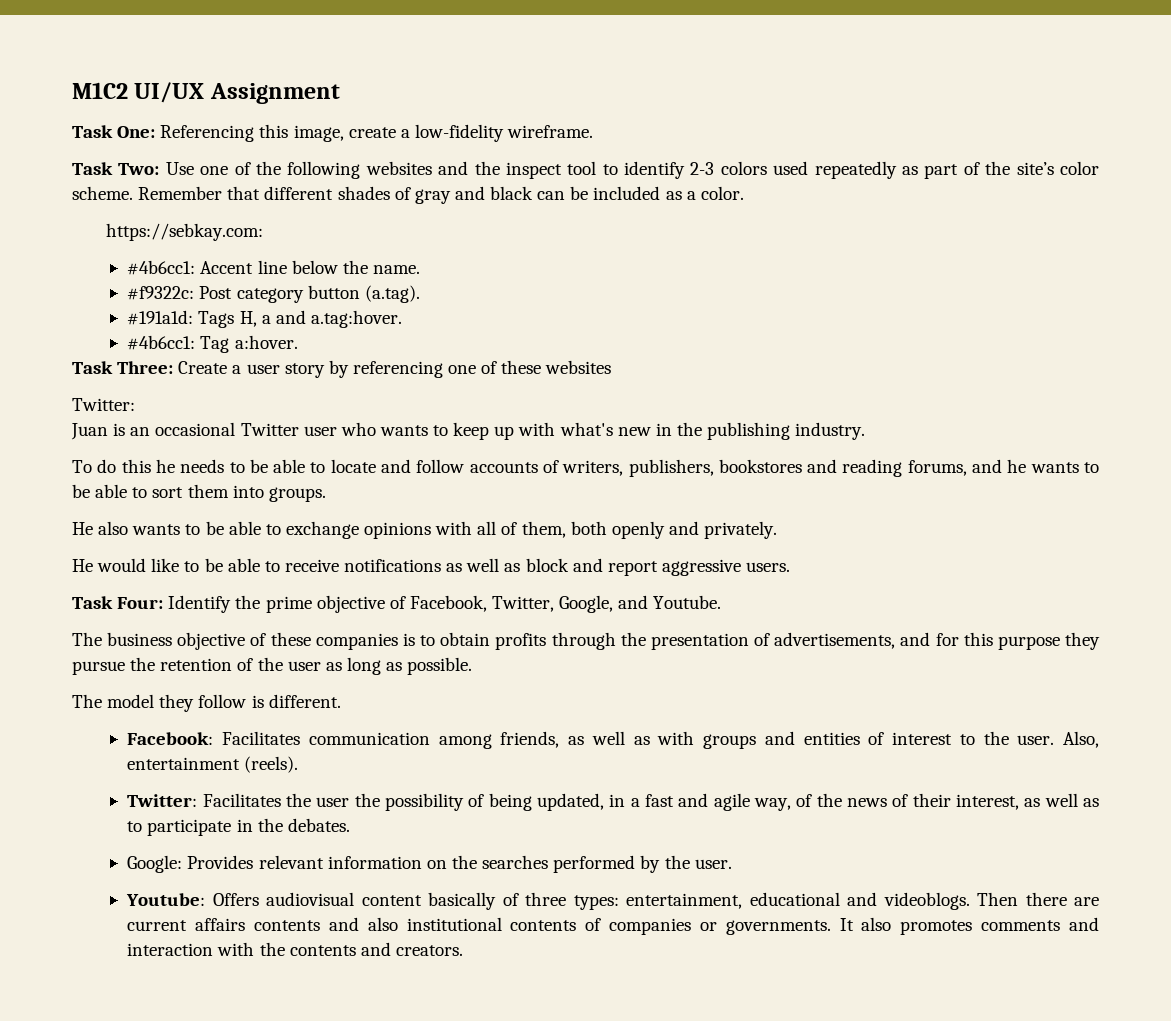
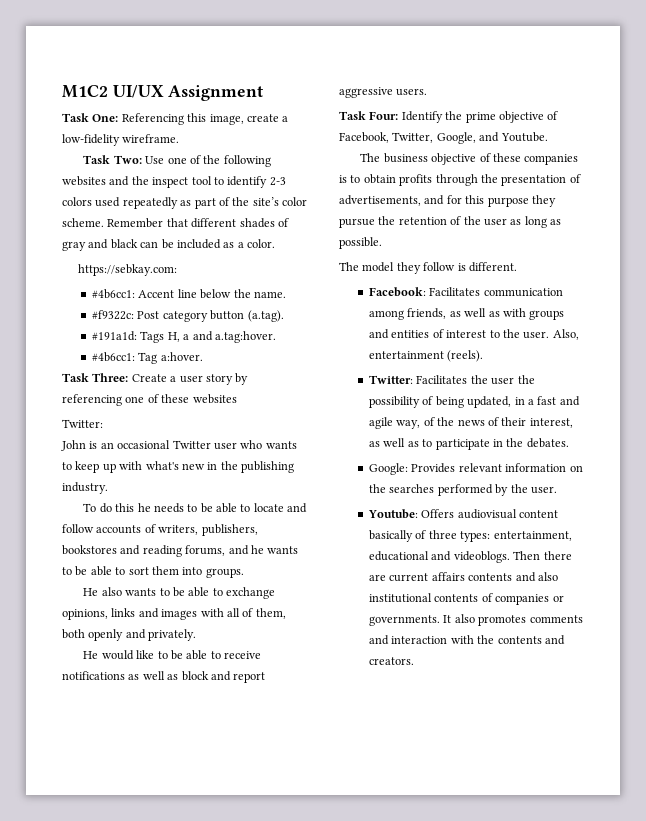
[71,423,108,440] Juan -> [61,440,86,451] John
[364,522,432,539] opinions -> [62,608,198,620] opinions, links and images

